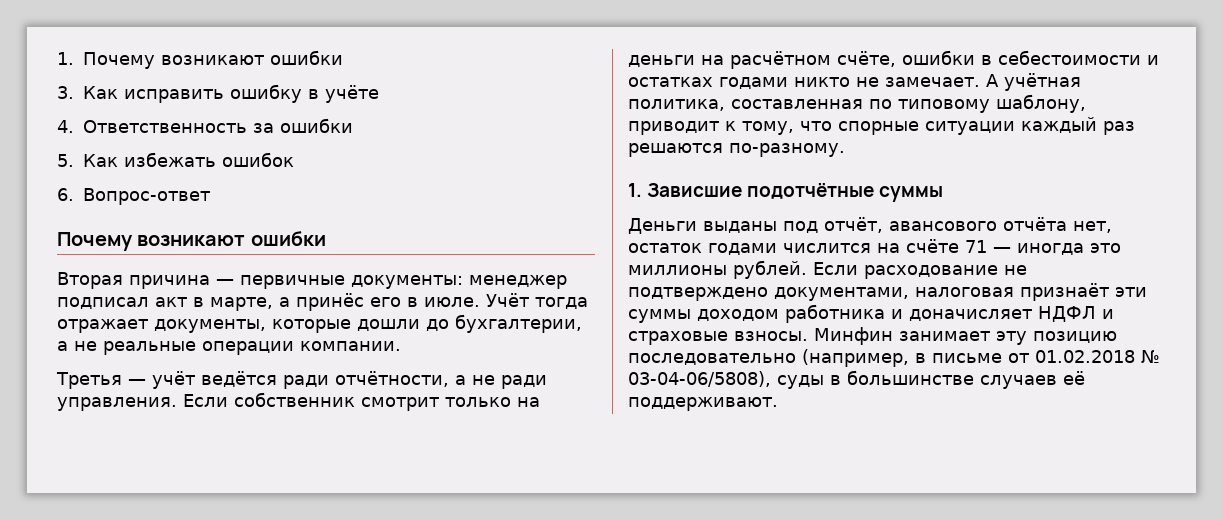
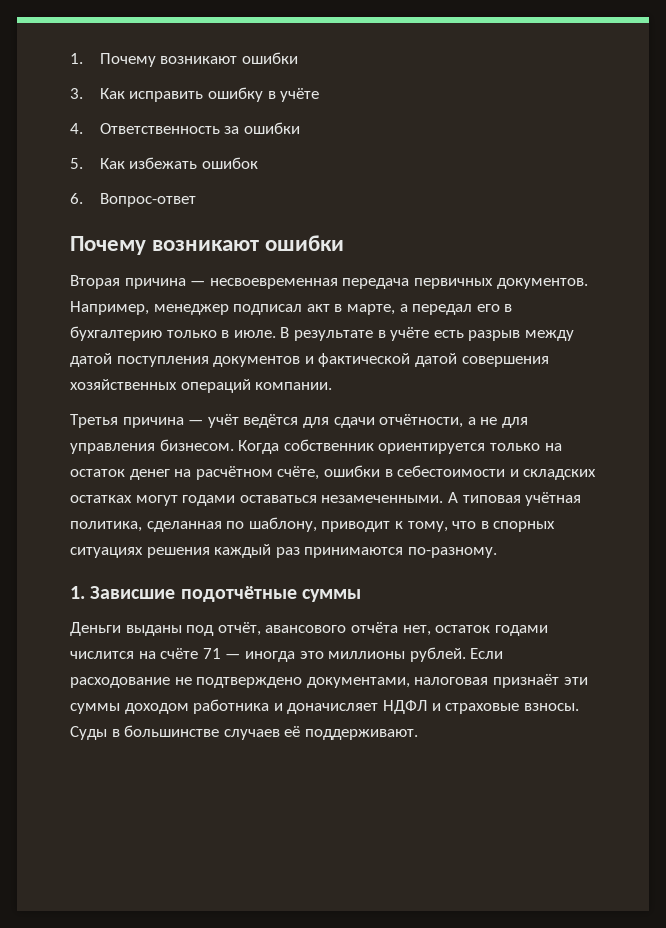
[240,275,463,289] первичные документы: -> [209,278,588,289] [70,301,149,315] несвоевременная передача первичных документов. Например,
[296,293,364,311] принёс -> [412,304,473,315] передал
[424,293,588,309] [57,314,582,333] [57,341,294,355] июле. Учёт тогда отражает документы, которые дошли до бухгалтерии, а не реальные операции -> [70,326,574,341] [70,353,549,367] [70,379,251,393] бухгалтерию только в июле. В результате в учёте есть разрыв между датой поступления документов и фактической датой совершения хозяйственных операций
(122, 380) none -> [122,417,184,428] причина
[283,375,329,389] ради -> [302,417,375,428] для сдачи
[501,375,547,389] [57,392,540,411] [628,55,695,67] ради управления. Если собственник смотрит только на деньги -> [501,417,528,428] [70,439,562,454] [70,469,170,480] для управления бизнесом. Когда собственник ориентируется только на остаток денег
[628,73,1081,91] [628,99,990,113] остатках годами никто не замечает. А учётная политика, составленная по типовому -> [523,469,597,480] [70,492,582,506] [70,521,245,532] складских остатках могут годами оставаться незамеченными. А типовая учётная политика, сделанная по
[838,121,1015,135] спорные ситуации -> [480,521,556,532] [70,547,210,558] в спорных ситуациях решения
[628,143,723,157] решаются -> [304,547,404,558] принимаются
[814,327,1117,345] [628,349,1160,367] [628,371,824,389] Минфин занимает эту позицию последовательно (например, в письме от 01.02.2018 № 03-04-06/5808), суды -> [70,726,107,740] Суды

